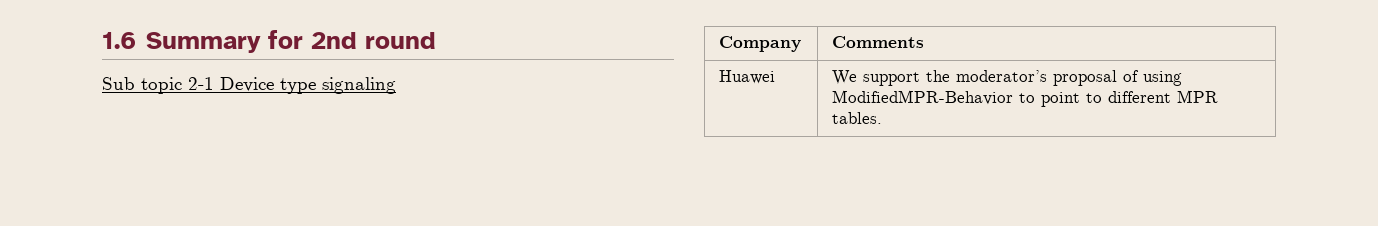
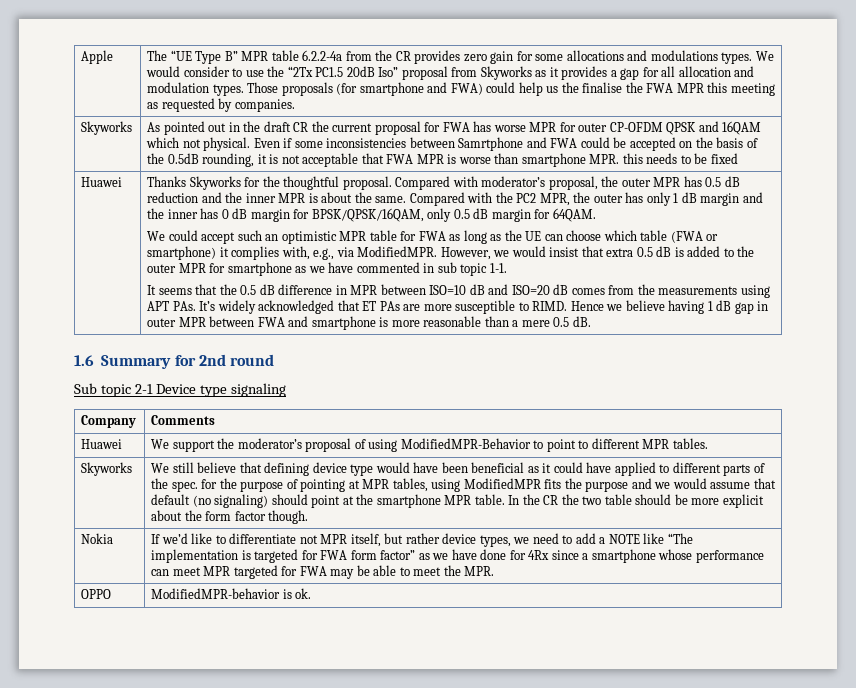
(102, 40) none -> [81,50,114,64] [147,50,774,64] [146,66,755,80] [147,82,775,96] [147,98,295,112] [81,121,133,135] [147,121,762,135] [146,137,758,151] [147,153,738,167] [81,177,123,187] [147,176,740,190] [147,192,763,206] [147,208,596,222] [147,230,719,244] [147,246,755,260] [147,262,507,276] [147,284,770,298] [147,300,769,314] [147,316,591,330] Apple | The “UE Type B” MPR table 6.2.2-4a from the CR provides zero gain for some allocations and modulations types. We would consider to use the “2Tx PC1.5 20dB Iso” proposal from Skyworks as it provides a gap for all allocation and modulation types. Those proposals (for smartphone and FWA) could help us the finalise the FWA MPR this meeting as requested by companies. // Skyworks | As pointed out in the draft CR the current proposal for FWA has worse MPR for outer CP-OFDM QPSK and 16QAM which not physical. Even if some inconsistencies between Samrtphone and FWA could be accepted on the basis of the 0.5dB rounding, it is not acceptable that FWA MPR is worse than smartphone MPR. this needs to be fixed // Huawei | Thanks Skyworks for the thoughtful proposal. Compared with moderator’s proposal, the outer MPR has 0.5 dB reduction and the inner MPR is about the same. Compared with the PC2 MPR, the outer has only 1 dB margin and the inner has 0 dB margin for BPSK/QPSK/16QAM, only 0.5 dB margin for 64QAM. // We could accept such an optimistic MPR table for FWA as long as the UE can choose which table (FWA or smartphone) it complies with, e.g., via ModifiedMPR. However, we would insist that extra 0.5 dB is added to the outer MPR for smartphone as we have commented in sub topic 1-1. // It seems that the 0.5 dB difference in MPR between ISO=10 dB and ISO=20 dB comes from the measurements using APT PAs. It’s widely acknowledged that ET PAs are more susceptible to RIMD. Hence we believe having 1 dB gap in outer MPR between FWA and smartphone is more reasonable than a mere 0.5 dB. //
(883, 118) none -> [81,462,133,476] [151,462,765,476] [151,478,776,492] [151,494,764,508] [151,510,309,524] [81,533,114,544] [151,533,693,547] [151,549,764,563] [151,565,495,579] [81,589,112,599] [151,588,312,599] // Skyworks | We still believe that defining device type would have been beneficial as it could have applied to different parts of the spec. for the purpose of pointing at MPR tables, using ModifiedMPR fits the purpose and we would assume that default (no signaling) should point at the smartphone MPR table. In the CR the two table should be more explicit about the form factor though. // Nokia | If we’d like to differentiate not MPR itself, but rather device types, we need to add a NOTE like “The implementation is targeted for FWA form factor” as we have done for 4Rx since a smartphone whose performance can meet MPR targeted for FWA may be able to meet the MPR. // OPPO | ModifiedMPR-behavior is ok.

